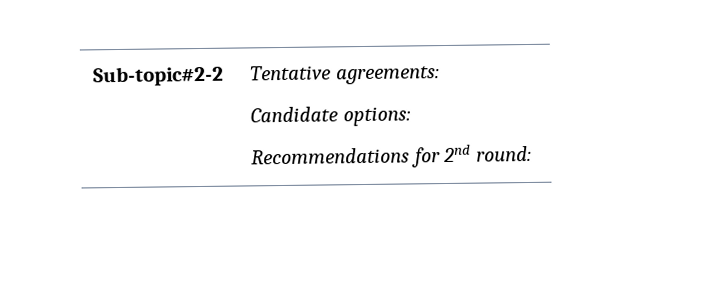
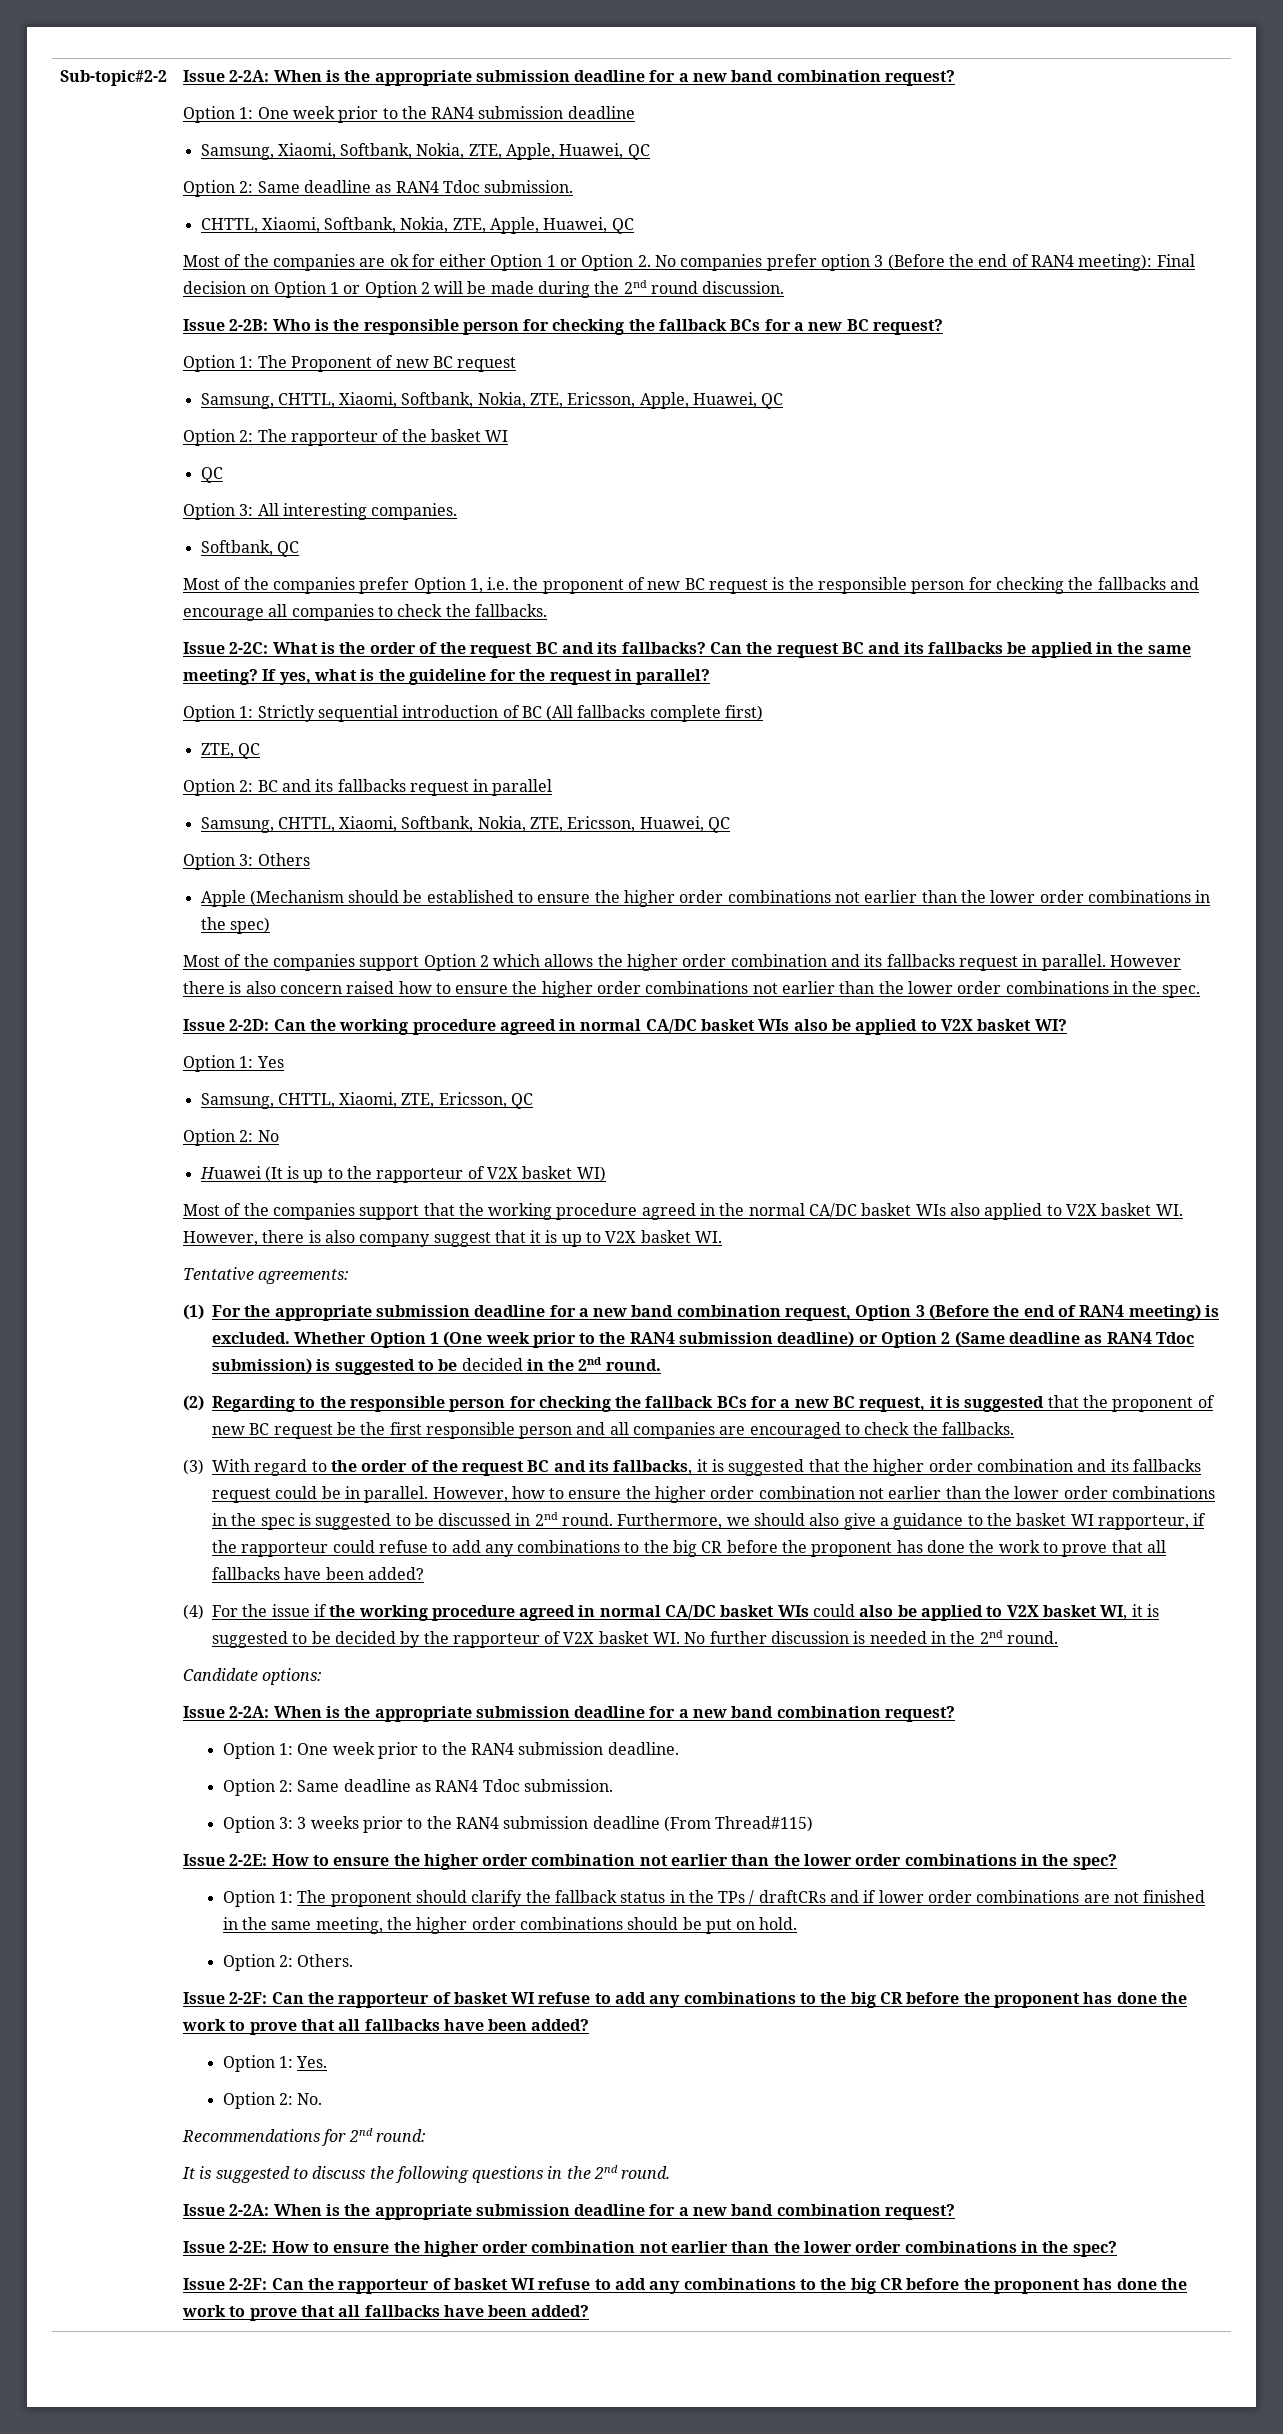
[250,65,440,85] [250,106,411,127] [251,144,532,168] Tentative agreements: // Candidate options: // Recommendations for 2nd round: -> [182,70,956,86] [182,106,635,123] [200,143,650,160] [182,180,574,197] [200,217,634,234] [182,254,1195,271] [182,280,785,298] [182,319,944,335] [182,355,517,372] [200,392,784,409] [182,429,509,446] [200,467,223,483] [182,503,458,520] [200,540,299,557] [182,577,1199,594] [182,604,547,621] [182,642,1191,658] [182,669,711,685] [182,705,764,722] [200,743,260,759] [182,779,553,796] [200,816,731,833] [182,853,310,870] [200,890,1211,907] [200,917,270,934] [182,954,1181,971] [182,981,1200,998] [182,1019,1067,1035] [182,1055,284,1072] [200,1092,534,1109] [182,1129,279,1146] [199,1166,606,1183] [182,1203,1183,1220] [182,1230,723,1247] [182,1267,350,1284] [182,1304,1219,1321] [211,1331,1194,1348] [211,1357,661,1375] [182,1395,1215,1412] [211,1422,1015,1439] [182,1459,1201,1476] [211,1486,1215,1503] [211,1512,1207,1530] [211,1540,1166,1557] [211,1567,424,1580] [182,1604,1159,1621] [211,1630,1058,1648] [182,1668,323,1685] [182,1706,956,1722] [222,1742,679,1759] [222,1779,613,1796] [222,1816,814,1833] [182,1854,1117,1870] [222,1890,1206,1907] [222,1917,798,1934] [222,1954,354,1971] [182,1992,1187,2008] [181,2019,590,2035] [222,2055,328,2072] [222,2092,323,2109] [181,2128,426,2146] [181,2165,671,2183] [182,2204,956,2220] [182,2241,1117,2257] [182,2278,1187,2294] [181,2305,590,2321] Issue 2-2A: When is the appropriate submission deadline for a new band combination request? // Option 1: One week prior to the RAN4 submission deadline // Samsung, Xiaomi, Softbank, Nokia, ZTE, Apple, Huawei, QC // Option 2: Same deadline as RAN4 Tdoc submission. // CHTTL, Xiaomi, Softbank, Nokia, ZTE, Apple, Huawei, QC // Most of the companies are ok for either Option 1 or Option 2. No companies prefer option 3 (Before the end of RAN4 meeting): Final decision on Option 1 or Option 2 will be made during the 2nd round discussion. // Issue 2-2B: Who is the responsible person for checking the fallback BCs for a new BC request? // Option 1: The Proponent of new BC request // Samsung, CHTTL, Xiaomi, Softbank, Nokia, ZTE, Ericsson, Apple, Huawei, QC // Option 2: The rapporteur of the basket WI // QC // Option 3: All interesting companies. // Softbank, QC // Most of the companies prefer Option 1, i.e. the proponent of new BC request is the responsible person for checking the fallbacks and encourage all companies to check the fallbacks. // Issue 2-2C: What is the order of the request BC and its fallbacks? Can the request BC and its fallbacks be applied in the same meeting? If yes, what is the guideline for the request in parallel? // Option 1: Strictly sequential introduction of BC (All fallbacks complete first) // ZTE, QC // Option 2: BC and its fallbacks request in parallel // Samsung, CHTTL, Xiaomi, Softbank, Nokia, ZTE, Ericsson, Huawei, QC // Option 3: Others // Apple (Mechanism should be established to ensure the higher order combinations not earlier than the lower order combinations in the spec) // Most of the companies support Option 2 which allows the higher order combination and its fallbacks request in parallel. However there is also concern raised how to ensure the higher order combinations not earlier than the lower order combinations in the spec. // Issue 2-2D: Can the working procedure agreed in normal CA/DC basket WIs also be applied to V2X basket WI? // Option 1: Yes // Samsung, CHTTL, Xiaomi, ZTE, Ericsson, QC // Option 2: No // Huawei (It is up to the rapporteur of V2X basket WI) // Most of the companies support that the working procedure agreed in the normal CA/DC basket WIs also applied to V2X basket WI. However, there is also company suggest that it is up to V2X basket WI. // Tentative agreements: // (1) For the appropriate submission deadline for a new band combination request, Option 3 (Before the end of RAN4 meeting) is excluded. Whether Option 1 (One week prior to the RAN4 submission deadline) or Option 2 (Same deadline as RAN4 Tdoc submission) is suggested to be decided in the 2nd round. // (2) Regarding to the responsible person for checking the fallback BCs for a new BC request, it is suggested that the proponent of new BC request be the first responsible person and all companies are encouraged to check the fallbacks. // (3) With regard to the order of the request BC and its fallbacks, it is suggested that the higher order combination and its fallbacks request could be in parallel. However, how to ensure the higher order combination not earlier than the lower order combinations in the spec is suggested to be discussed in 2nd round. Furthermore, we should also give a guidance to the basket WI rapporteur, if the rapporteur could refuse to add any combinations to the big CR before the proponent has done the work to prove that all fallbacks have been added? // (4) For the issue if the working procedure agreed in normal CA/DC basket WIs could also be applied to V2X basket WI, it is suggested to be decided by the rapporteur of V2X basket WI. No further discussion is needed in the 2nd round. // Candidate options: // Issue 2-2A: When is the appropriate submission deadline for a new band combination request? // Option 1: One week prior to the RAN4 submission deadline. // Option 2: Same deadline as RAN4 Tdoc submission. // Option 3: 3 weeks prior to the RAN4 submission deadline (From Thread#115) // Issue 2-2E: How to ensure the higher order combination not earlier than the lower order combinations in the spec? // Option 1: The proponent should clarify the fallback status in the TPs / draftCRs and if lower order combinations are not finished in the same meeting, the higher order combinations should be put on hold. // Option 2: Others. // Issue 2-2F: Can the rapporteur of basket WI refuse to add any combinations to the big CR before the proponent has done the work to prove that all fallbacks have been added? // Option 1: Yes. // Option 2: No. // Recommendations for 2nd round: // It is suggested to discuss the following questions in the 2nd round. // Issue 2-2A: When is the appropriate submission deadline for a new band combination request? // Issue 2-2E: How to ensure the higher order combination not earlier than the lower order combinations in the spec? // Issue 2-2F: Can the rapporteur of basket WI refuse to add any combinations to the big CR before the proponent has done the work to prove that all fallbacks have been added?

